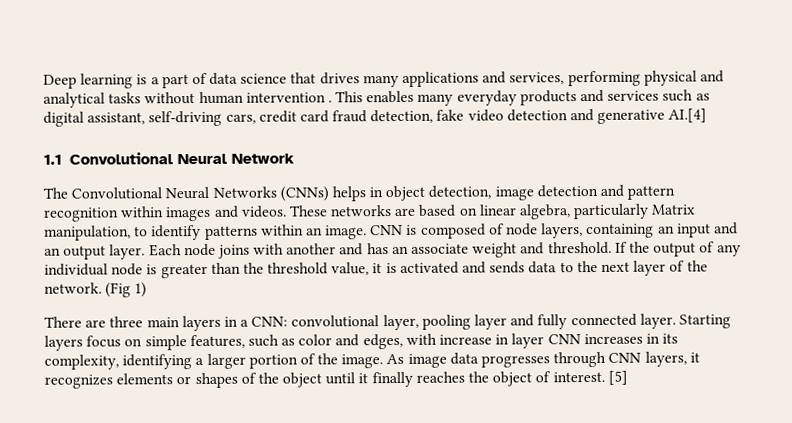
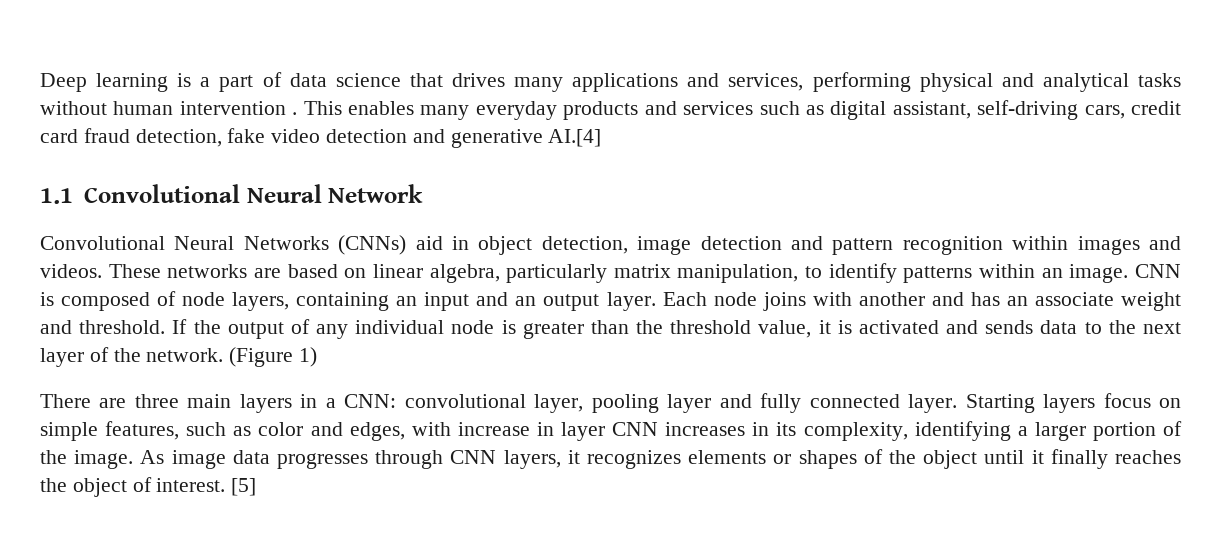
[43,187,68,199] The -> (424, 193) none
[331,186,366,202] helps -> [415,236,443,250] aid
[651,204,697,215] Matrix -> [613,264,671,278] matrix
[105,282,132,298] (Fig -> [229,347,294,367] (Figure

